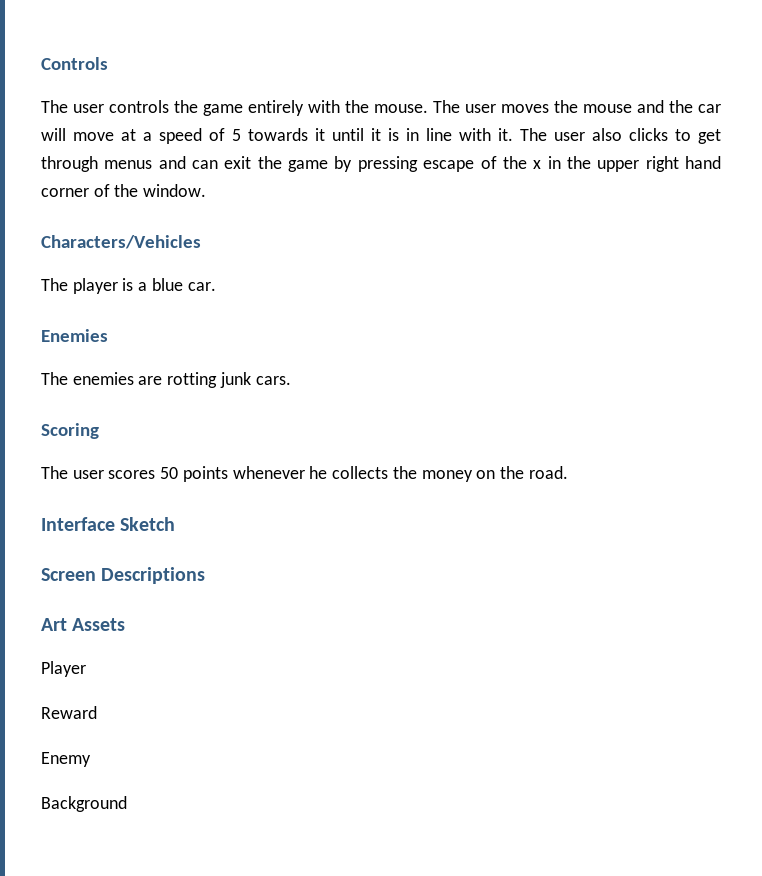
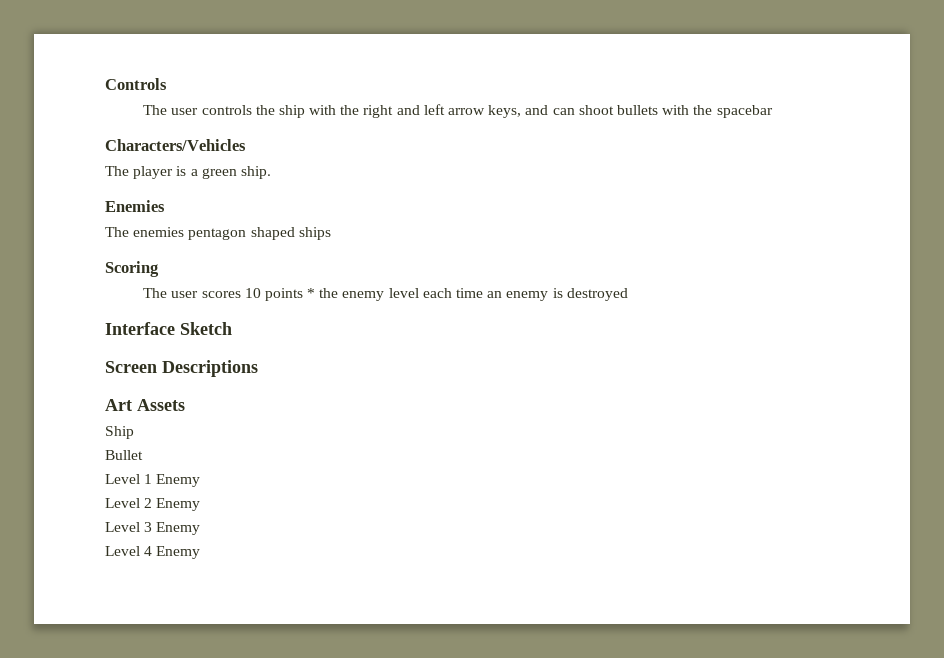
[203,100,721,116] [41,128,721,144] [41,156,722,172] [41,184,207,197] game entirely with the mouse. The user moves the mouse and the car will move at a speed of 5 towards it until it is in line with it. The user also clicks to get through menus and can exit the game by pressing escape of the x in the upper right hand corner of the window. -> [278,104,773,118] ship with the right and left arrow keys, and can shoot bullets with the spacebar
[151,278,216,291] blue car. -> [201,166,271,179] green ship.
[138,372,291,388] are rotting junk cars. -> [188,227,331,240] pentagon shaped ships
[160,466,568,482] 50 points whenever he collects the money on the road. -> [244,288,628,301] 10 points * the enemy level each time an enemy is destroyed
[41,661,86,677] [41,706,97,719] [41,752,91,767] [41,796,127,812] Player // Reward // Enemy // Background -> [105,426,134,439] [105,450,143,460] [105,474,201,487] [105,498,201,511] [105,522,201,535] [105,546,201,559] Ship // Bullet // Level 1 Enemy // Level 2 Enemy // Level 3 Enemy // Level 4 Enemy

